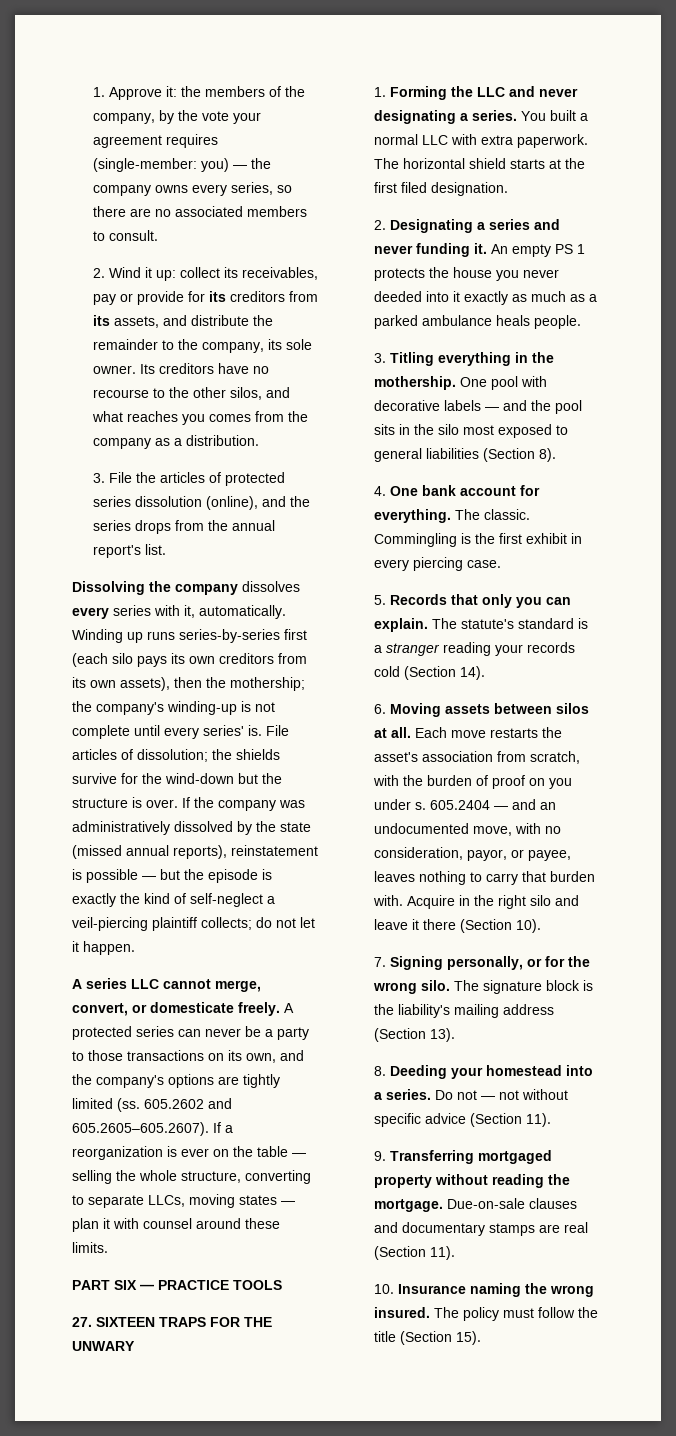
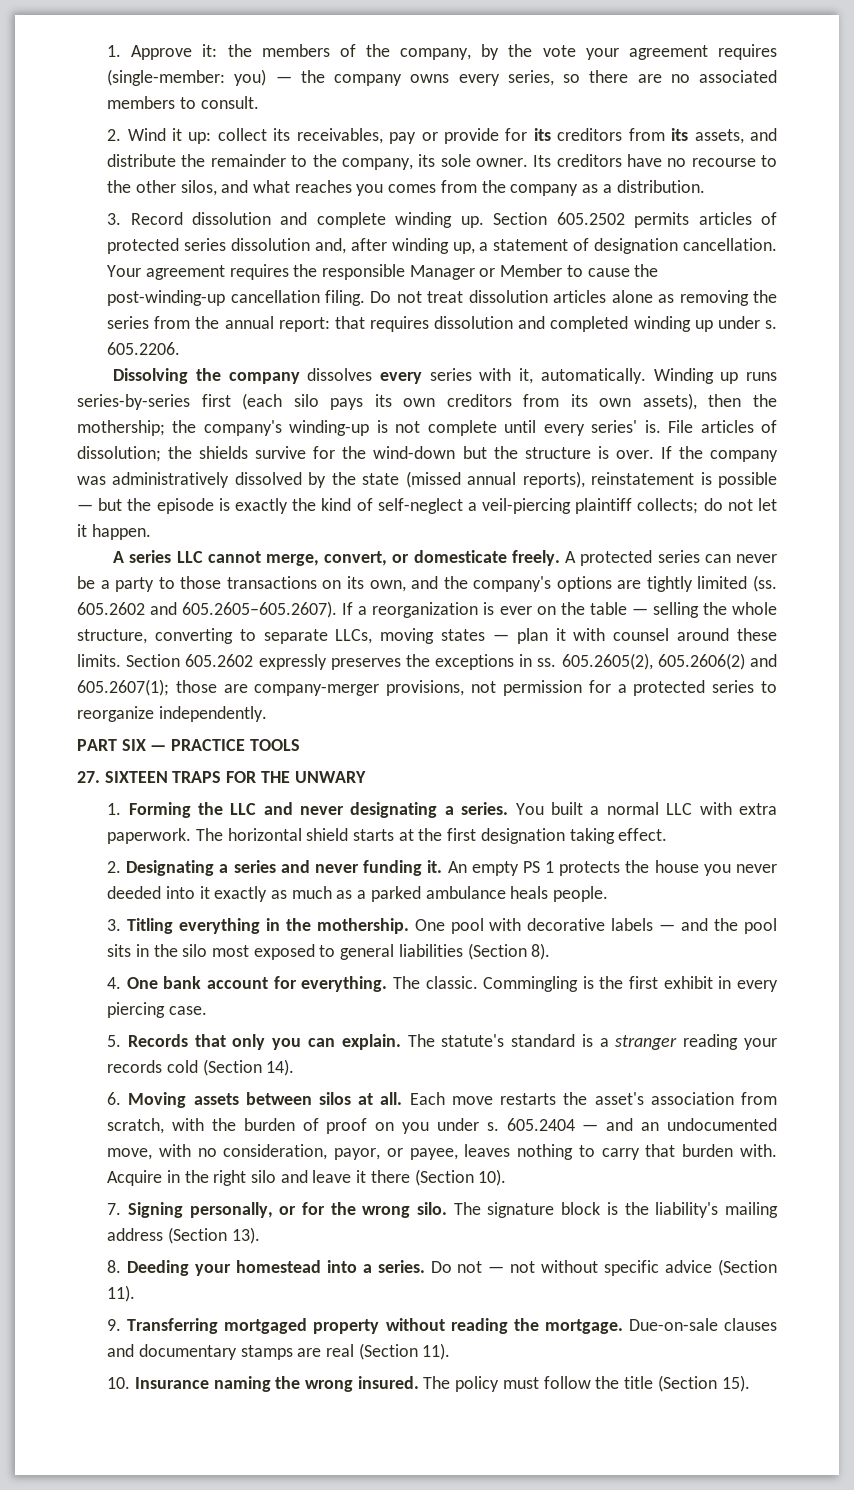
[108,472,156,483] File the -> [130,212,690,228] Record dissolution and complete winding up. Section 605.2502 permits
[205,496,286,510] (online), and -> [314,238,778,254] [107,264,659,280] [107,290,749,306] and, after winding up, a statement of designation cancellation. Your agreement requires the responsible Manager or Member to cause the post-winding-up cancellation filing. Do not treat dissolution articles alone as removing
[134,520,171,534] drops -> (150, 322) none
[92,544,166,558] report's list. -> [278,316,777,332] [107,342,181,355] report: that requires dissolution and completed winding up under s. 605.2206.
(108, 1247) none -> [126,653,777,670] [77,679,778,696] [77,706,267,722] Section 605.2602 expressly preserves the exceptions in ss. 605.2605(2), 605.2606(2) and 605.2607(1); those are company-merger provisions, not permission for a protected series to reorganize independently.
[400,182,508,196] filed designation. -> [480,828,668,844] designation taking effect.

